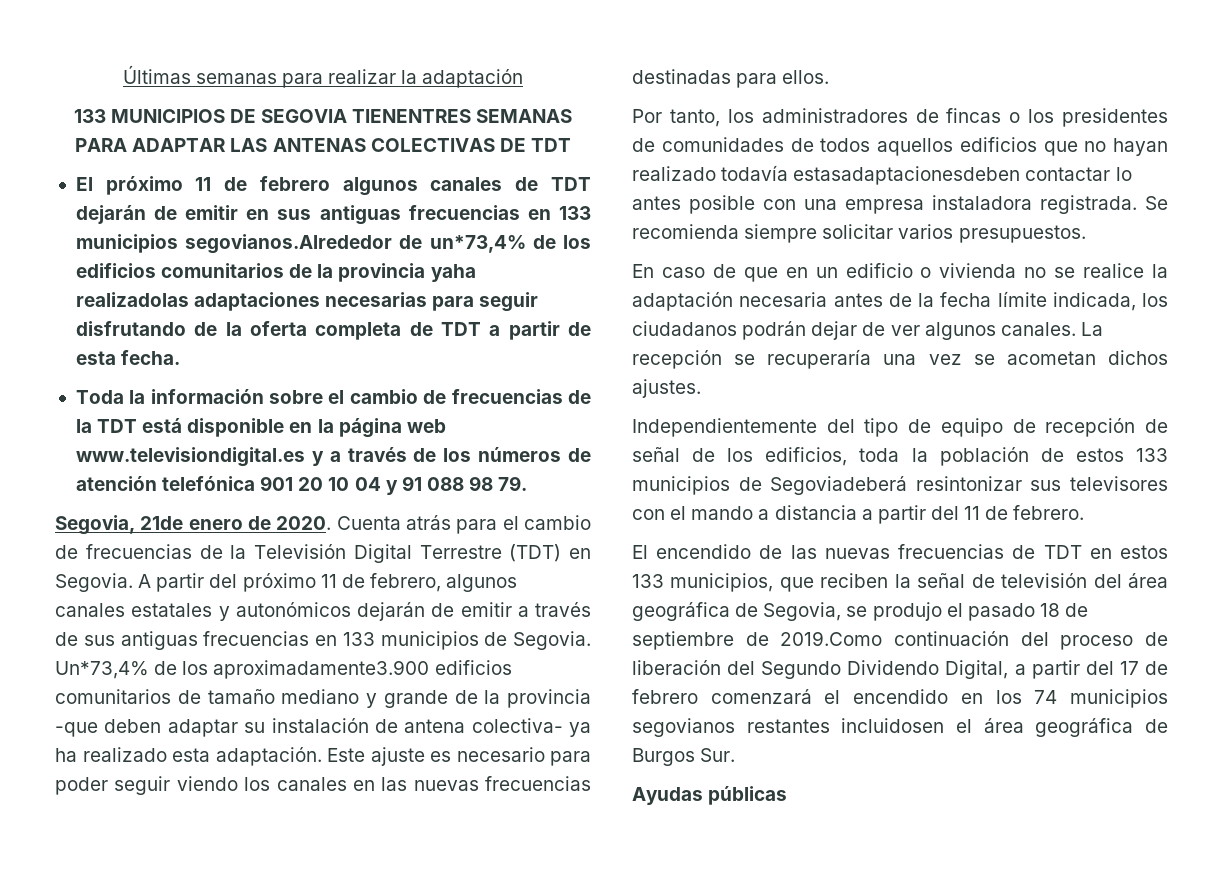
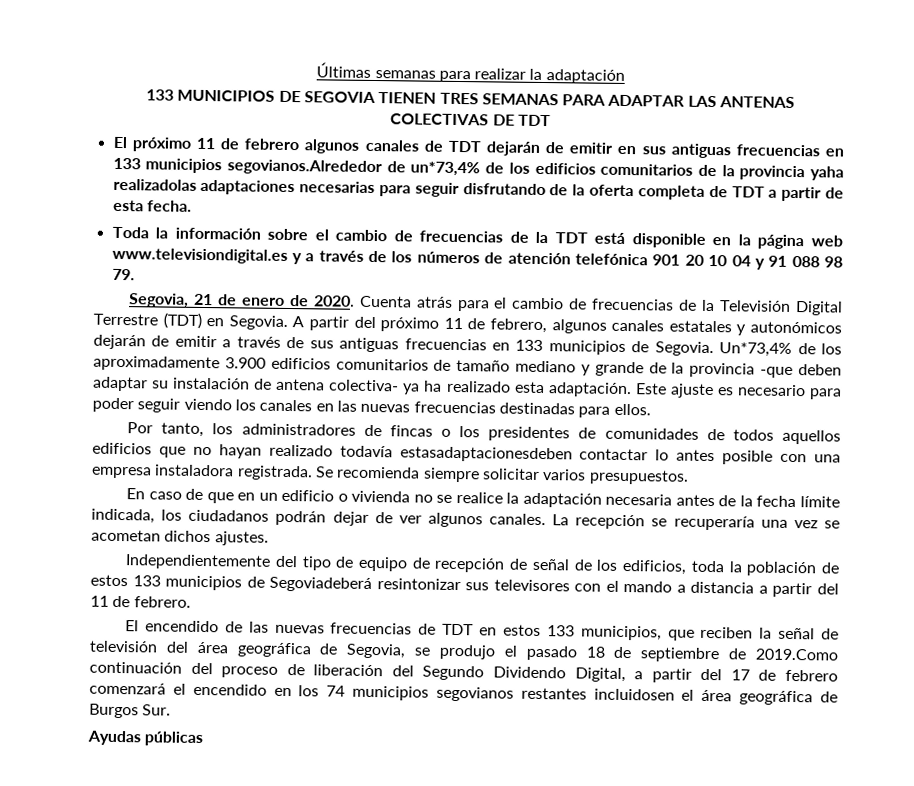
[352,109,472,123] TIENENTRES -> [378,92,479,105] TIENEN TRES
[140,516,184,530] 21de -> [194,293,237,306] 21 de
[213,660,430,679] aproximadamente3.900 -> [93,355,266,372] aproximadamente 3.900

